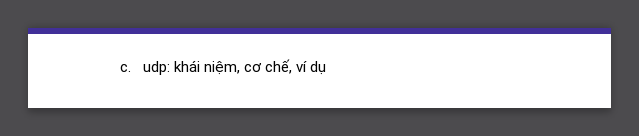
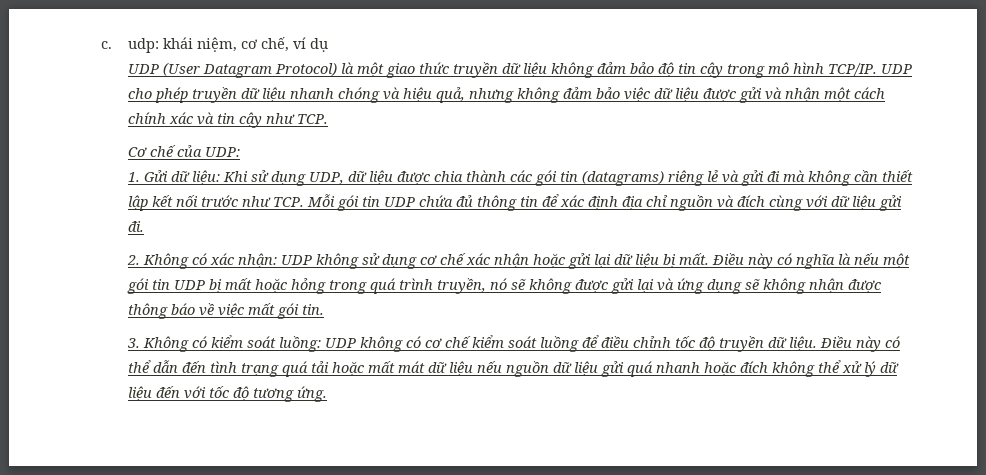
(326, 68) none -> [127,62,912,78] [127,87,885,103] [127,112,328,128] [127,145,240,157] [127,170,913,186] [127,194,902,211] [127,221,144,232] [126,253,910,269] [126,278,882,294] [127,303,324,319] [126,335,900,352] [127,360,899,377] [127,386,327,402] // UDP (User Datagram Protocol) là một giao thức truyền dữ liệu không đảm bảo độ tin cậy trong mô hình TCP/IP. UDP cho phép truyền dữ liệu nhanh chóng và hiệu quả, nhưng không đảm bảo việc dữ liệu được gửi và nhận một cách chính xác và tin cậy như TCP. // Cơ chế của UDP: // 1. Gửi dữ liệu: Khi sử dụng UDP, dữ liệu được chia thành các gói tin (datagrams) riêng lẻ và gửi đi mà không cần thiết lập kết nối trước như TCP. Mỗi gói tin UDP chứa đủ thông tin để xác định địa chỉ nguồn và đích cùng với dữ liệu gửi đi. // 2. Không có xác nhận: UDP không sử dụng cơ chế xác nhận hoặc gửi lại dữ liệu bị mất. Điều này có nghĩa là nếu một gói tin UDP bị mất hoặc hỏng trong quá trình truyền, nó sẽ không được gửi lại và ứng dụng sẽ không nhận được thông báo về việc mất gói tin. // 3. Không có kiểm soát luồng: UDP không có cơ chế kiểm soát luồng để điều chỉnh tốc độ truyền dữ liệu. Điều này có thể dẫn đến tình trạng quá tải hoặc mất mát dữ liệu nếu nguồn dữ liệu gửi quá nhanh hoặc đích không thể xử lý dữ liệu đến với tốc độ tương ứng.

